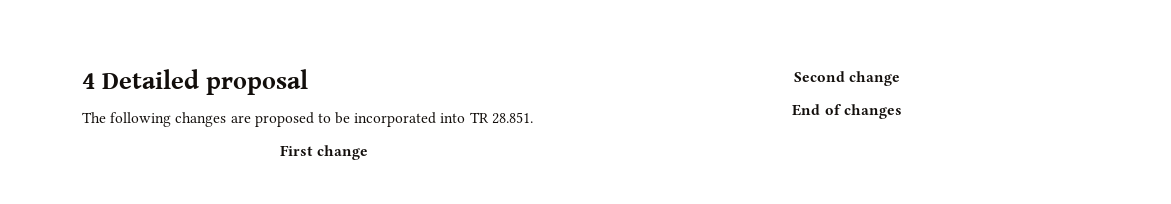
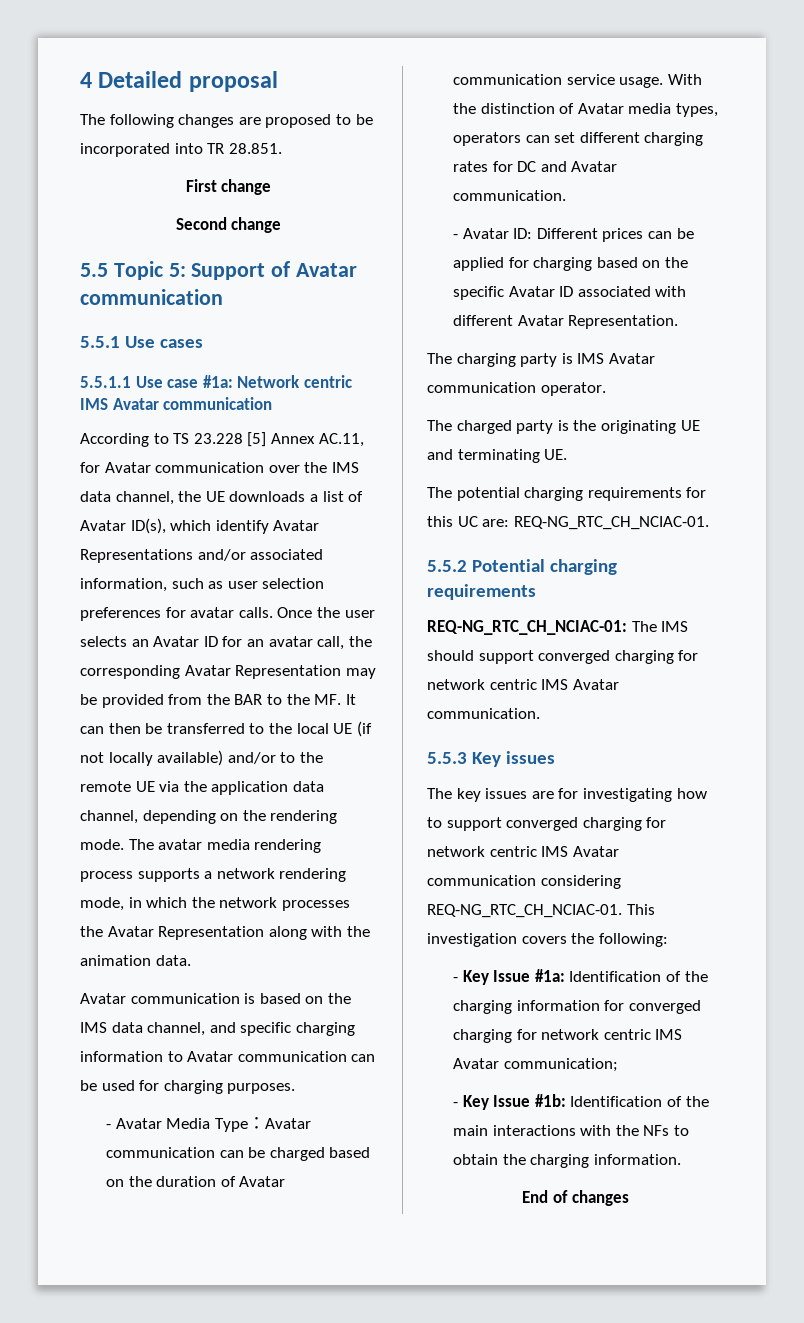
(901, 78) none -> [80,261,358,280] [80,289,223,305] [80,336,204,348] [80,375,352,388] [80,397,273,410] [80,432,364,447] [80,462,359,473] [80,491,364,505] [80,518,320,534] [80,549,324,563] [80,578,325,592] [80,607,375,621] [80,636,372,650] [80,665,376,679] [80,694,356,708] [80,721,372,737] [80,750,323,766] [80,781,324,795] [80,810,338,824] [80,839,322,853] [80,868,347,882] [80,897,350,911] [80,926,370,940] [80,955,191,966] [80,993,351,1004] [80,1022,355,1036] [80,1051,376,1062] [80,1080,296,1094] [106,1117,311,1132] [106,1147,371,1161] [106,1176,286,1187] [453,74,702,88] [453,103,719,117] [453,132,704,146] [453,161,618,172] [453,190,567,201] [453,228,694,242] [453,257,689,271] [453,286,687,300] [453,315,679,329] [427,353,655,367] [427,382,606,396] [427,420,700,434] [427,449,568,463] [427,487,707,501] [427,516,709,530] [427,559,618,575] [427,584,536,600] [427,620,689,635] [427,650,699,664] [427,679,619,690] [427,708,540,719] [427,751,556,767] [427,788,707,802] [427,817,667,831] [427,846,619,857] [427,875,621,889] [427,904,655,918] [427,933,668,947] [453,969,708,985] [453,1000,701,1014] [453,1029,683,1043] [453,1058,618,1072] [453,1094,709,1110] [453,1125,690,1136] [453,1154,681,1168] // 5.5 Topic 5: Support of Avatar communication // 5.5.1 Use cases // 5.5.1.1 Use case #1a: Network centric IMS Avatar communication // According to TS 23.228 [5] Annex AC.11, for Avatar communication over the IMS data channel, the UE downloads a list of Avatar ID(s), which identify Avatar Representations and/or associated information, such as user selection preferences for avatar calls. Once the user selects an Avatar ID for an avatar call, the corresponding Avatar Representation may be provided from the BAR to the MF. It can then be transferred to the local UE (if not locally available) and/or to the remote UE via the application data channel, depending on the rendering mode. The avatar media rendering process supports a network rendering mode, in which the network processes the Avatar Representation along with the animation data. // Avatar communication is based on the IMS data channel, and specific charging information to Avatar communication can be used for charging purposes. // - Avatar Media Type：Avatar communication can be charged based on the duration of Avatar communication service usage. With the distinction of Avatar media types, operators can set different charging rates for DC and Avatar communication. // - Avatar ID: Different prices can be applied for charging based on the specific Avatar ID associated with different Avatar Representation. // The charging party is IMS Avatar communication operator. // The charged party is the originating UE and terminating UE. // The potential charging requirements for this UC are: REQ-NG_RTC_CH_NCIAC-01. // 5.5.2 Potential charging requirements // REQ-NG_RTC_CH_NCIAC-01: The IMS should support converged charging for network centric IMS Avatar communication. // 5.5.3 Key issues // The key issues are for investigating how to support converged charging for network centric IMS Avatar communication considering REQ-NG_RTC_CH_NCIAC-01. This investigation covers the following: // - Key Issue #1a: Identification of the charging information for converged charging for network centric IMS Avatar communication; // - Key Issue #1b: Identification of the main interactions with the NFs to obtain the charging information.

